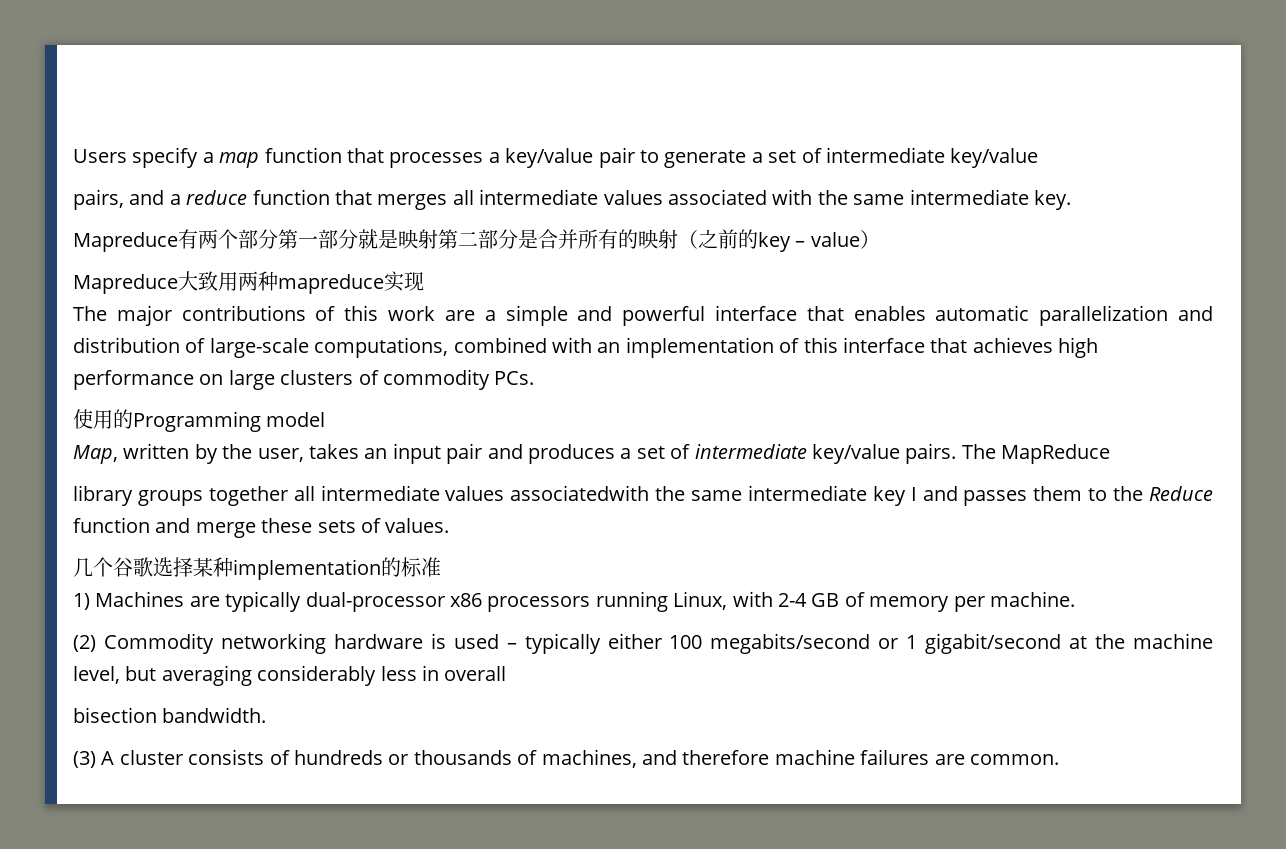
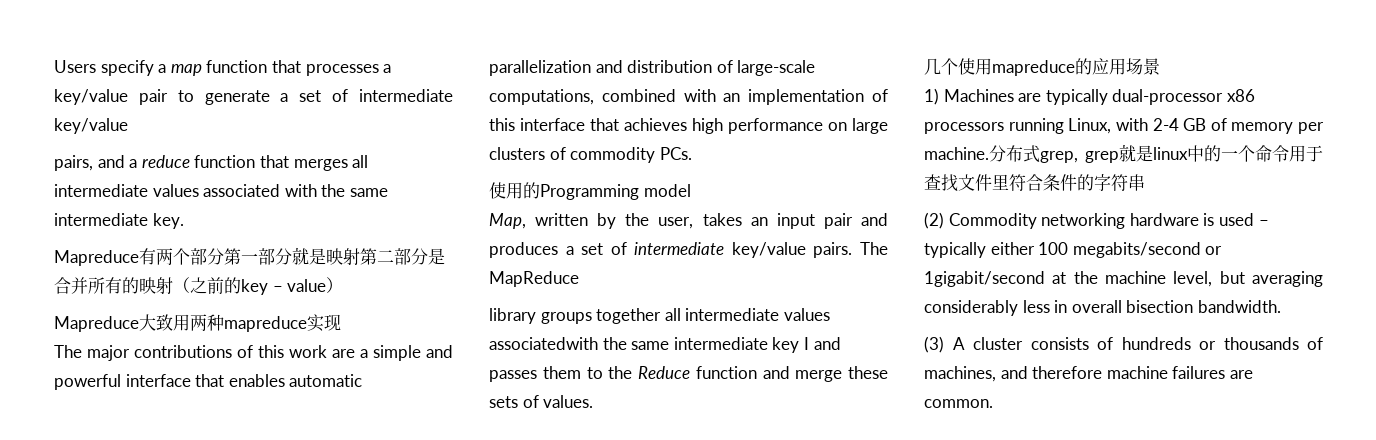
[113,557,441,580] 谷歌选择某种implementation的标准 -> [958,58,1160,76] 使用mapreduce的应用场景
(1075, 599) none -> [989,144,1323,163] [924,174,1145,192] 分布式grep, grep就是linux中的一个命令用于查找文件里符合条件的字符串
[906,633,1062,654] 1 gigabit/second -> [924,271,1045,287] 1gigabit/second
(507, 673) // -> (1122, 306) none

